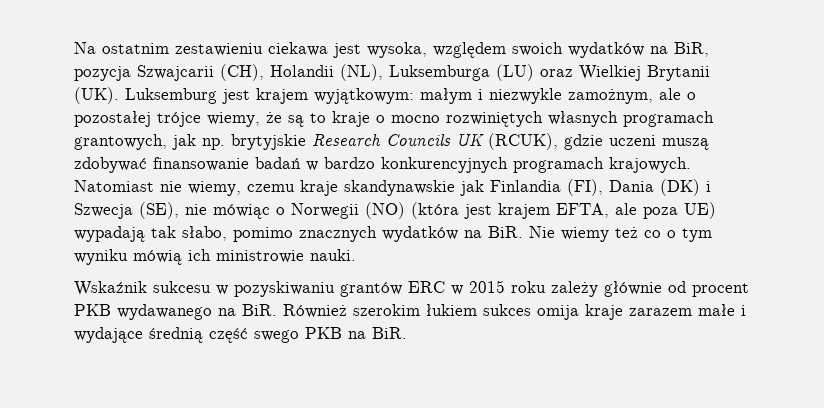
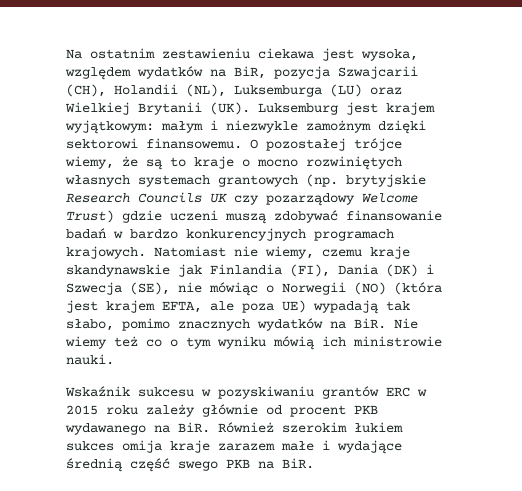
[512,42,563,56] swoich -> (131, 73) none
[568,88,696,104] zamożnym, ale o -> [306,120,426,134] [66,138,258,149] zamożnym dzięki sektorowi finansowemu. O
[623,111,714,127] [74,133,558,150] programach grantowych, jak np. brytyjskie Research Councils UK (RCUK), -> [138,174,426,187] [66,192,418,206] [66,210,114,223] systemach grantowych (np. brytyjskie Research Councils UK czy pozarządowy Welcome Trust)

